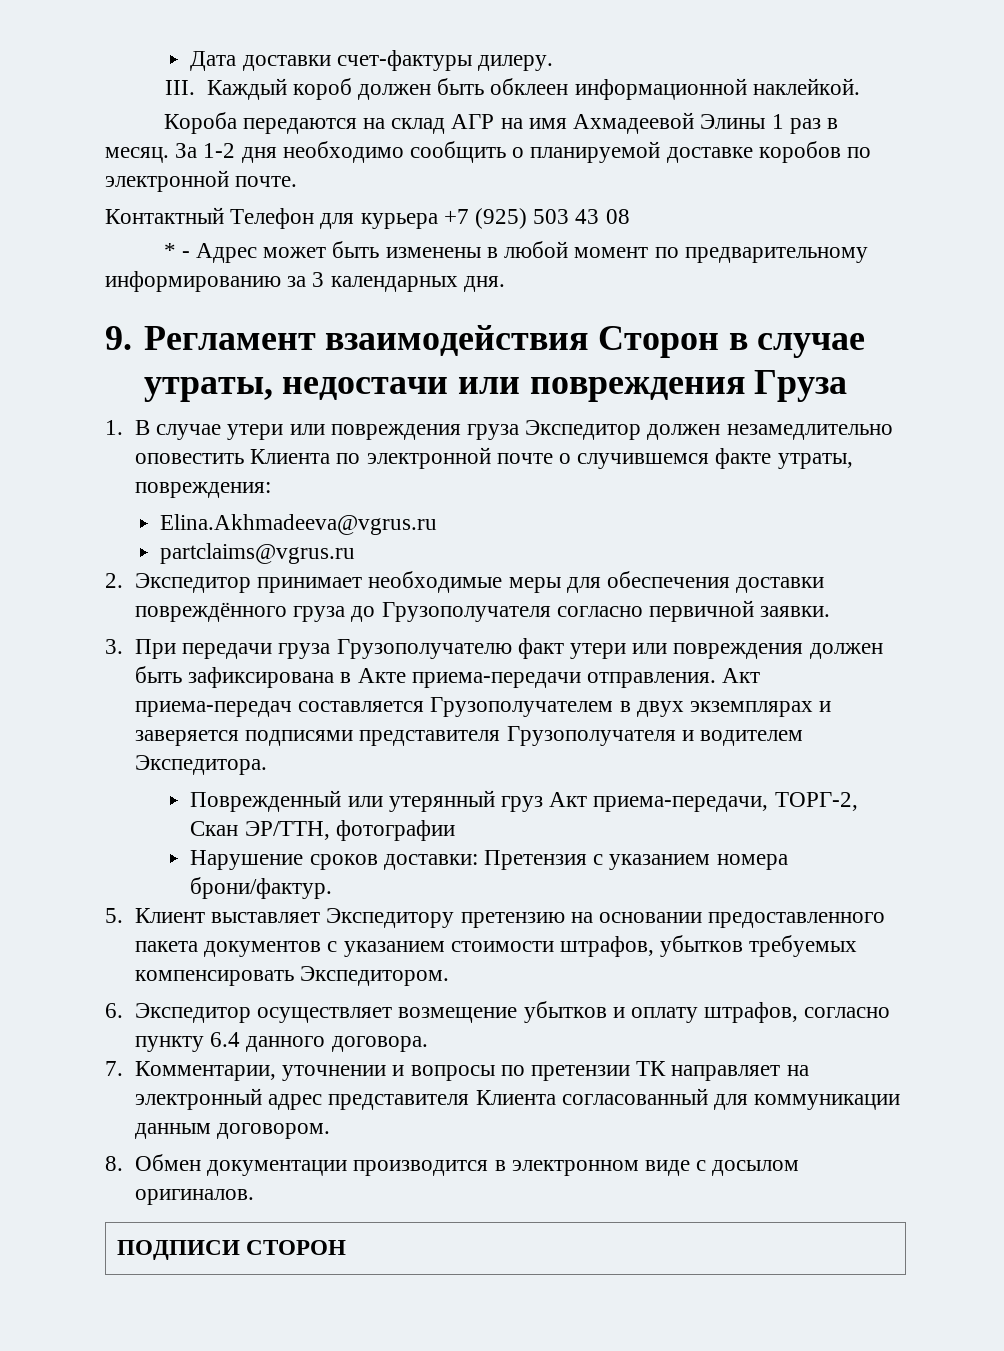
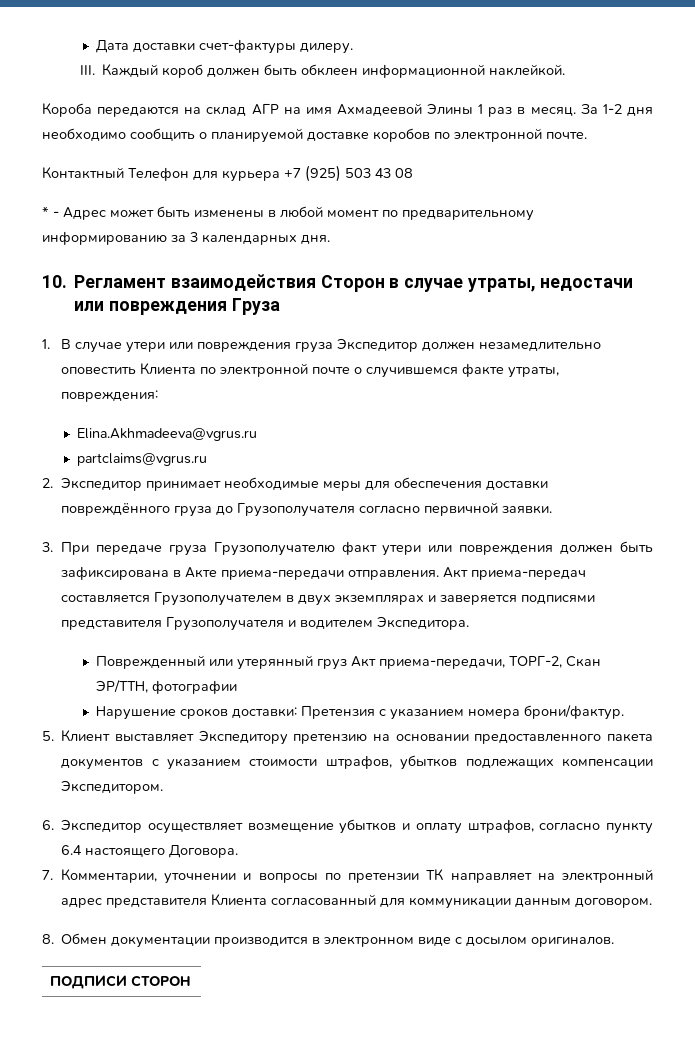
[105,326,132,350] 9. -> [42,275,67,288] 10.
[182,643,273,659] передачи -> [95,545,162,555] передаче
[749,935,858,957] [135,970,295,986] требуемых компенсировать -> [465,758,654,768] подлежащих компенсации
[246,1036,428,1052] данного договора. -> [85,845,239,858] настоящего Договора.

